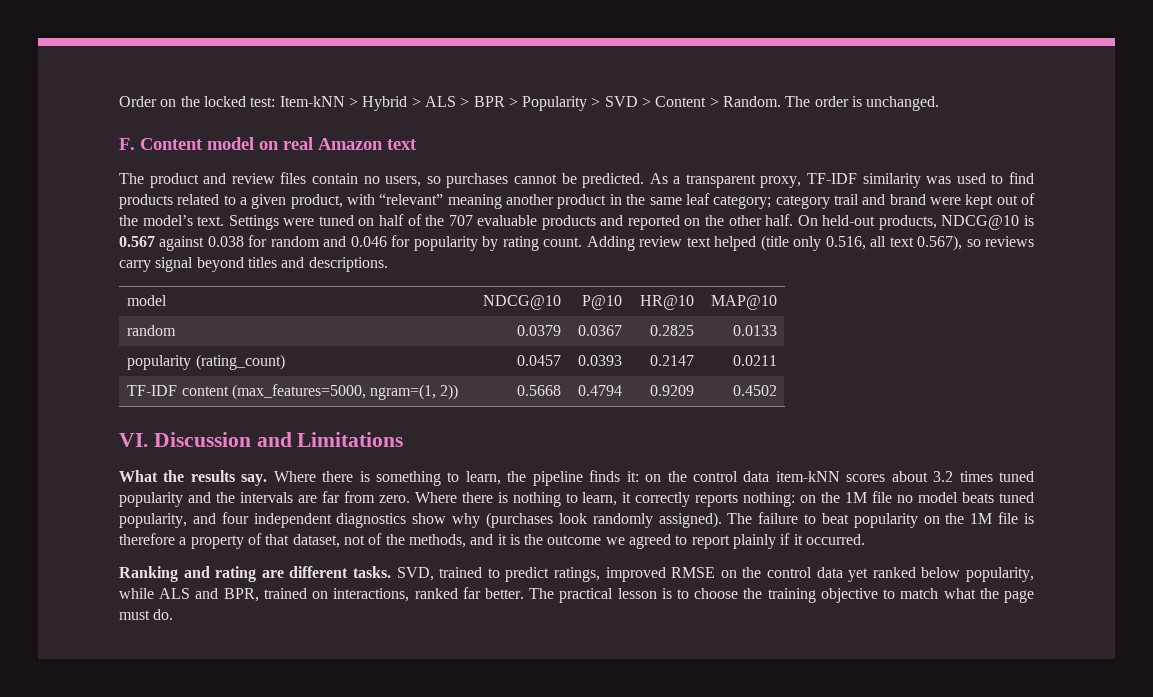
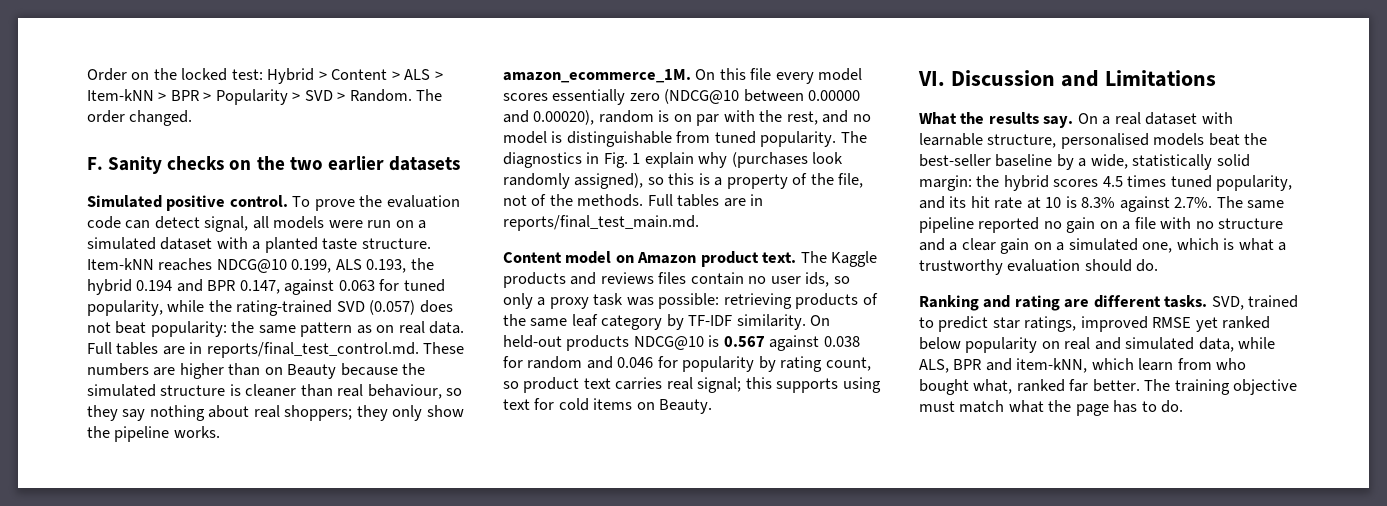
[279,96,456,111] Item-kNN > Hybrid > ALS -> [267,68,443,84] [87,89,154,101] Hybrid > Content > ALS > Item-kNN
[655,96,719,107] Content > -> (346, 96) none
[852,96,940,111] is unchanged. -> [129,110,193,126] changed.
[140,137,417,150] [119,172,1035,188] [119,193,1035,209] [119,214,794,230] Content model on real Amazon text // The product and review files contain no users, so purchases cannot be predicted. As a transparent proxy, TF-IDF similarity was used to find products related to a given product, with “relevant” meaning another product in the same leaf category; category trail and brand were kept out of the model’s text. Settings were tuned on half of the 707 evaluable products and reported on the other half. -> [108,156,460,174] [87,195,460,211] [87,216,427,232] [87,237,431,253] [87,258,434,273] [87,279,445,295] [87,300,453,316] [87,321,465,337] [87,342,465,358] [87,363,426,379] [87,384,463,399] [87,405,464,421] [87,426,220,442] [503,68,863,84] [503,89,861,105] [503,110,871,126] [503,131,867,147] [503,152,844,168] [503,173,864,189] [503,194,764,207] [503,215,699,231] [503,251,878,267] [503,272,850,288] [503,293,878,309] [503,314,806,330] Sanity checks on the two earlier datasets // Simulated positive control. To prove the evaluation code can detect signal, all models were run on a simulated dataset with a planted taste structure. Item-kNN reaches NDCG@10 0.199, ALS 0.193, the hybrid 0.194 and BPR 0.147, against 0.063 for tuned popularity, while the rating-trained SVD (0.057) does not beat popularity: the same pattern as on real data. Full tables are in reports/final_test_control.md. These numbers are higher than on Beauty because the simulated structure is cleaner than real behaviour, so they say nothing about real shoppers; they only show the pipeline works. // amazon_ecommerce_1M. On this file every model scores essentially zero (NDCG@10 between 0.00000 and 0.00020), random is on par with the rest, and no model is distinguishable from tuned popularity. The diagnostics in Fig. 1 explain why (purchases look randomly assigned), so this is a property of the file, not of the methods. Full tables are in reports/final_test_main.md. // Content model on Amazon product text. The Kaggle products and reviews files contain no user ids, so only a proxy task was possible: retrieving products of the same leaf category by TF-IDF similarity.
[878,215,937,230] products, -> [566,335,630,351] products
[543,235,1035,251] [119,257,388,272] [127,295,168,306] [482,295,561,310] [581,295,622,310] [639,295,694,310] [710,295,777,310] [127,325,177,336] [516,325,561,336] [577,325,622,336] [649,325,694,336] [732,325,777,336] [127,354,285,370] [516,355,561,366] [577,355,622,366] [649,355,694,366] [732,355,777,366] [127,384,459,400] [516,385,561,396] [577,385,622,396] [649,385,694,396] [732,385,777,396] count. Adding review text helped (title only 0.516, all text 0.567), so reviews carry signal beyond titles and descriptions. // model | NDCG@10 | P@10 | HR@10 | MAP@10 // random | 0.0379 | 0.0367 | 0.2825 | 0.0133 // popularity (rating_count) | 0.0457 | 0.0393 | 0.2147 | 0.0211 // TF-IDF content (max_features=5000, ngram=(1, 2)) | 0.5668 | 0.4794 | 0.9209 | 0.4502 -> [825,357,871,371] [503,377,881,393] [503,398,713,414] count, so product text carries real signal; this supports using text for cold items on Beauty.
[273,470,1034,486] [119,491,1035,507] [119,512,1035,528] [119,533,866,549] Where there is something to learn, the pipeline finds it: on the control data item-kNN scores about 3.2 times tuned popularity and the intervals are far from zero. Where there is nothing to learn, it correctly reports nothing: on the 1M file no model beats tuned popularity, and four independent diagnostics show why (purchases look randomly assigned). The failure to beat popularity on the 1M file is therefore a property of that dataset, not of the methods, and it is the outcome we agreed to report plainly if it occurred. -> [1077,112,1233,125] [919,133,1268,149] [919,154,1250,170] [919,175,1293,191] [919,196,1285,212] [919,217,1284,233] [919,238,1287,254] [919,259,1159,275] On a real dataset with learnable structure, personalised models beat the best-seller baseline by a wide, statistically solid margin: the hybrid scores 4.5 times tuned popularity, and its hit rate at 10 is 8.3% against 2.7%. The same pipeline reported no gain on a file with no structure and a clear gain on a simulated one, which is what a trustworthy evaluation should do.
(550, 574) none -> [992,317,1020,329] star
[720,567,1035,582] [119,587,763,603] on the control data yet ranked below popularity, while ALS and BPR, trained on interactions, ranked far better. The practical lesson is to choose the -> [1195,316,1271,332] [919,337,1276,353] [919,358,1247,373] [919,379,1171,395] yet ranked below popularity on real and simulated data, while ALS, BPR and item-kNN, which learn from who bought what, ranked far better. The
[883,589,896,599] to -> [919,401,955,412] must
[119,610,150,620] must -> [1113,400,1157,413] has to

